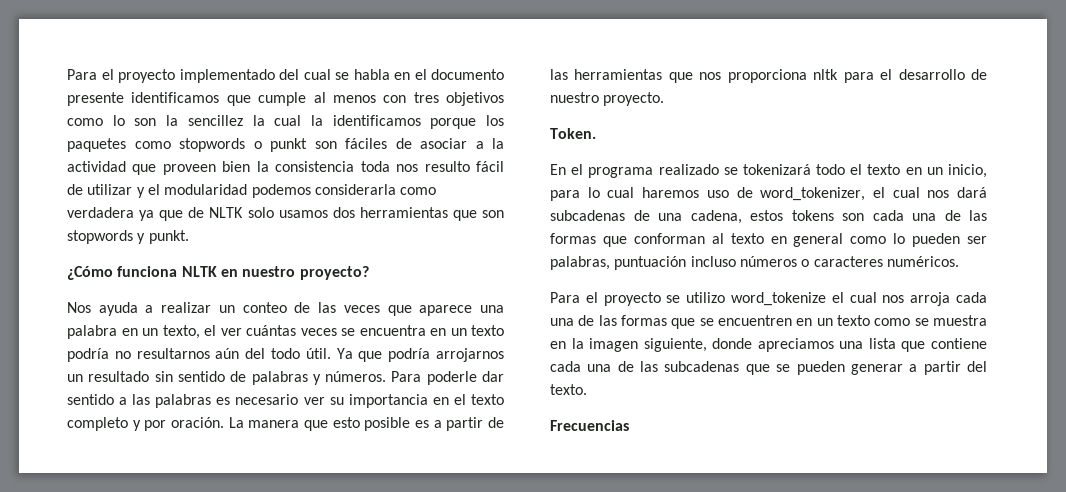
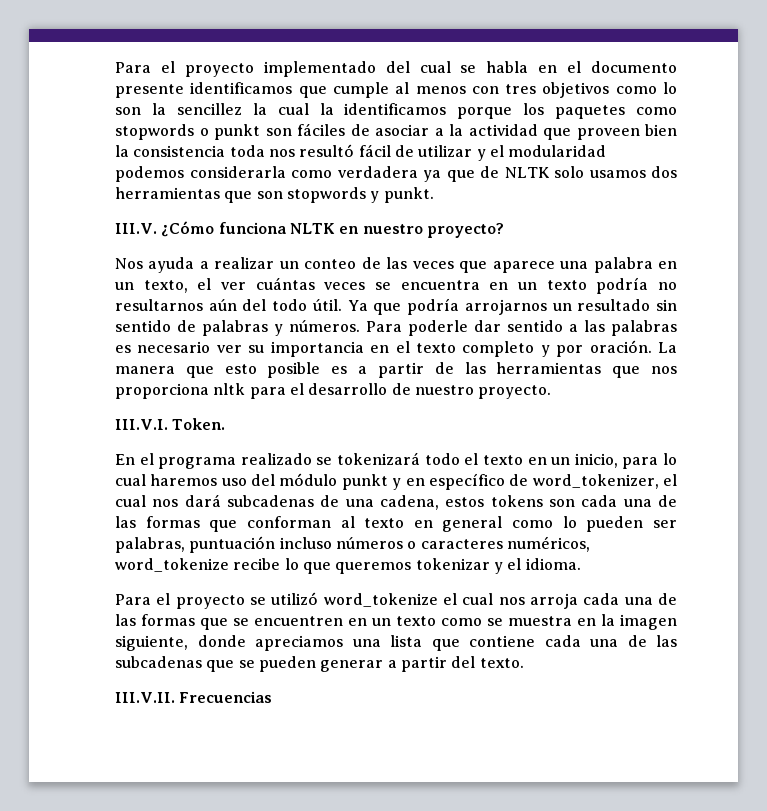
[424,161,470,172] resulto -> [299,144,355,157] resultó
(189, 237) none -> [115,223,157,234] III.V.
(665, 99) none -> [115,419,168,430] III.V.I.
(729, 194) none -> [251,473,505,490] del módulo punkt y en específico
[886,256,959,267] numéricos. -> [506,536,590,552] [115,558,581,574] numéricos, word_tokenize recibe lo que queremos tokenizar y el idioma.
[686,292,726,303] utilizo -> [271,592,319,605] utilizó
(587, 389) none -> [115,692,175,703] III.V.II.

